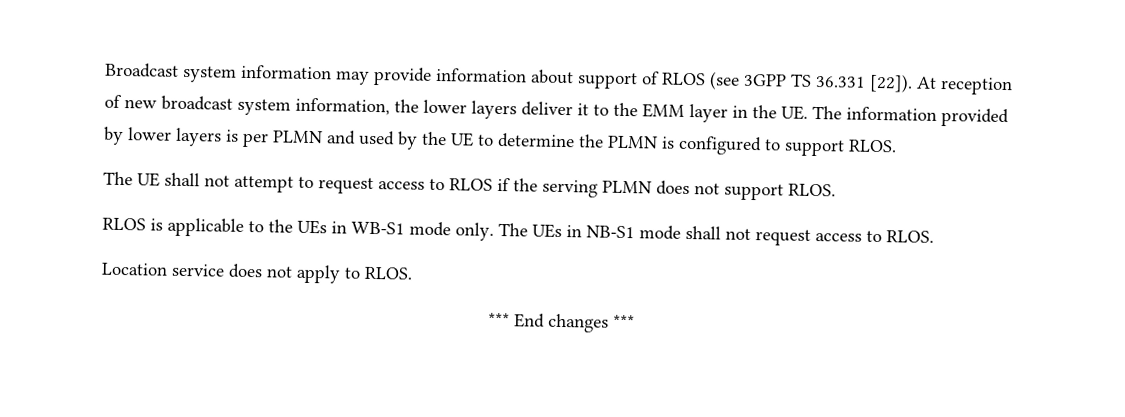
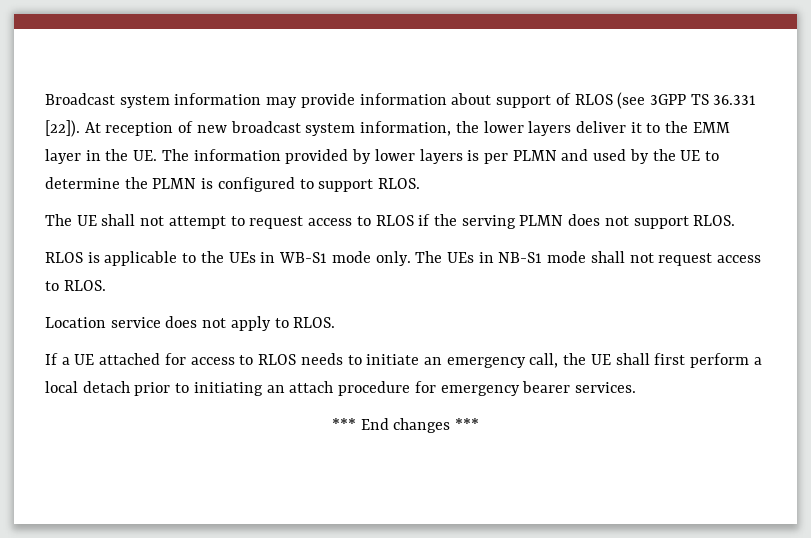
(413, 273) none -> [45,353,762,368] [45,381,636,396] // If a UE attached for access to RLOS needs to initiate an emergency call, the UE shall first perform a local detach prior to initiating an attach procedure for emergency bearer services.

